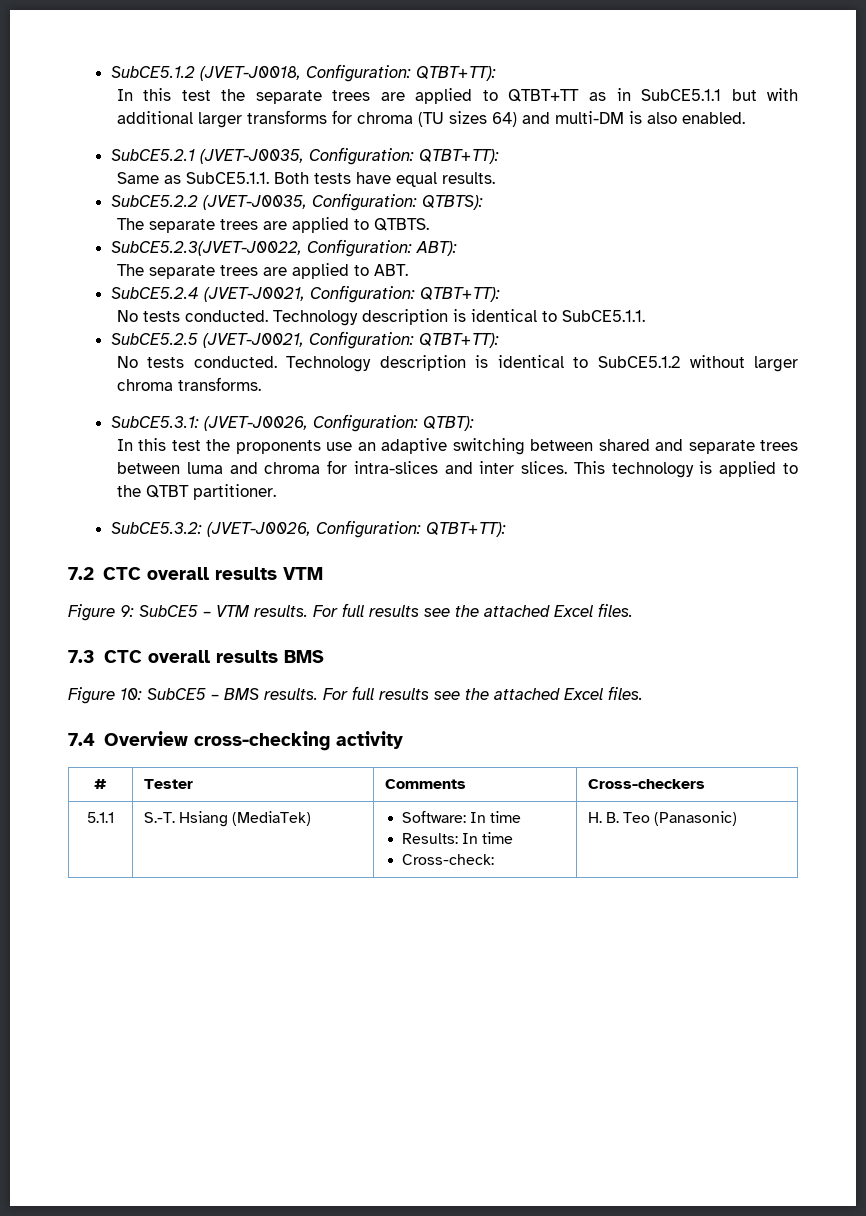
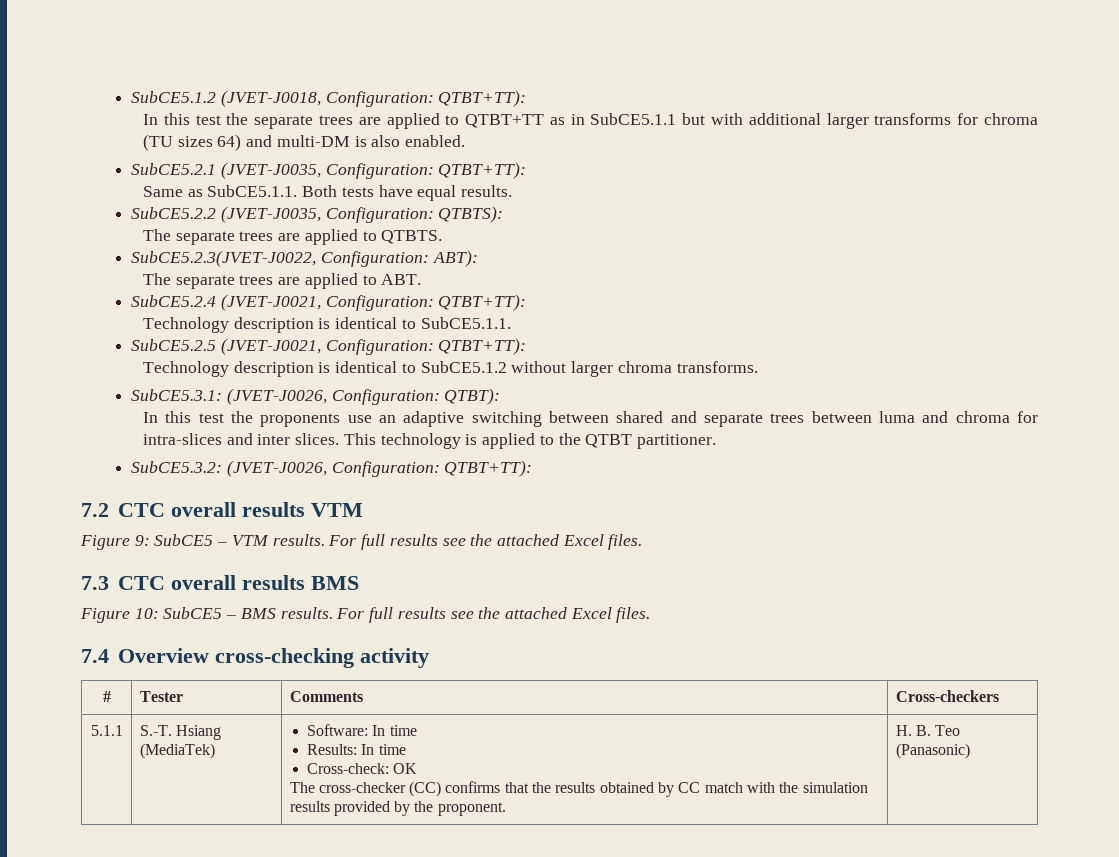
[116,310,268,322] No tests conducted. -> (527, 302) none
[116,356,277,368] No tests conducted. -> (527, 346) none
(494, 859) none -> [393,763,418,774] [289,781,868,797] [289,801,506,816] OK // The cross-checker (CC) confirms that the results obtained by CC match with the simulation results provided by the proponent.

